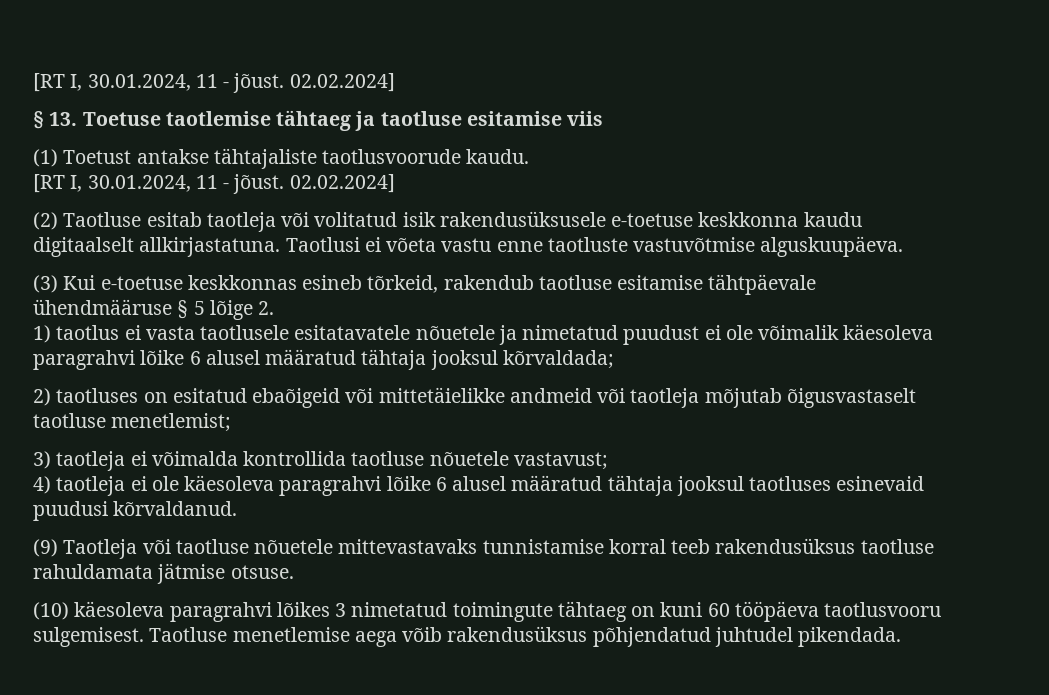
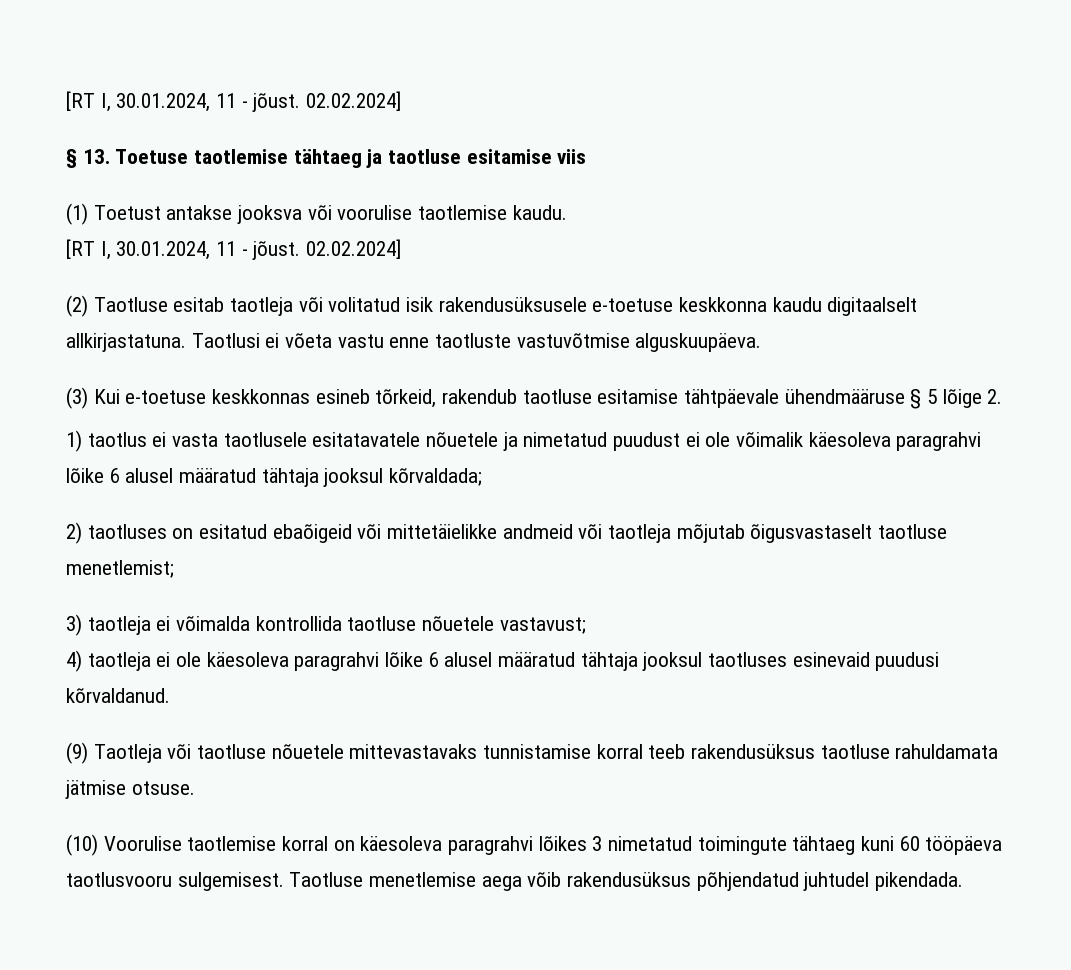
[213,148,462,169] tähtajaliste taotlusvoorude -> [237,205,508,224] jooksva või voorulise taotlemise
(69, 611) none -> [103,836,355,851] Voorulise taotlemise korral on
[631,606,656,617] on -> (856, 845) none

